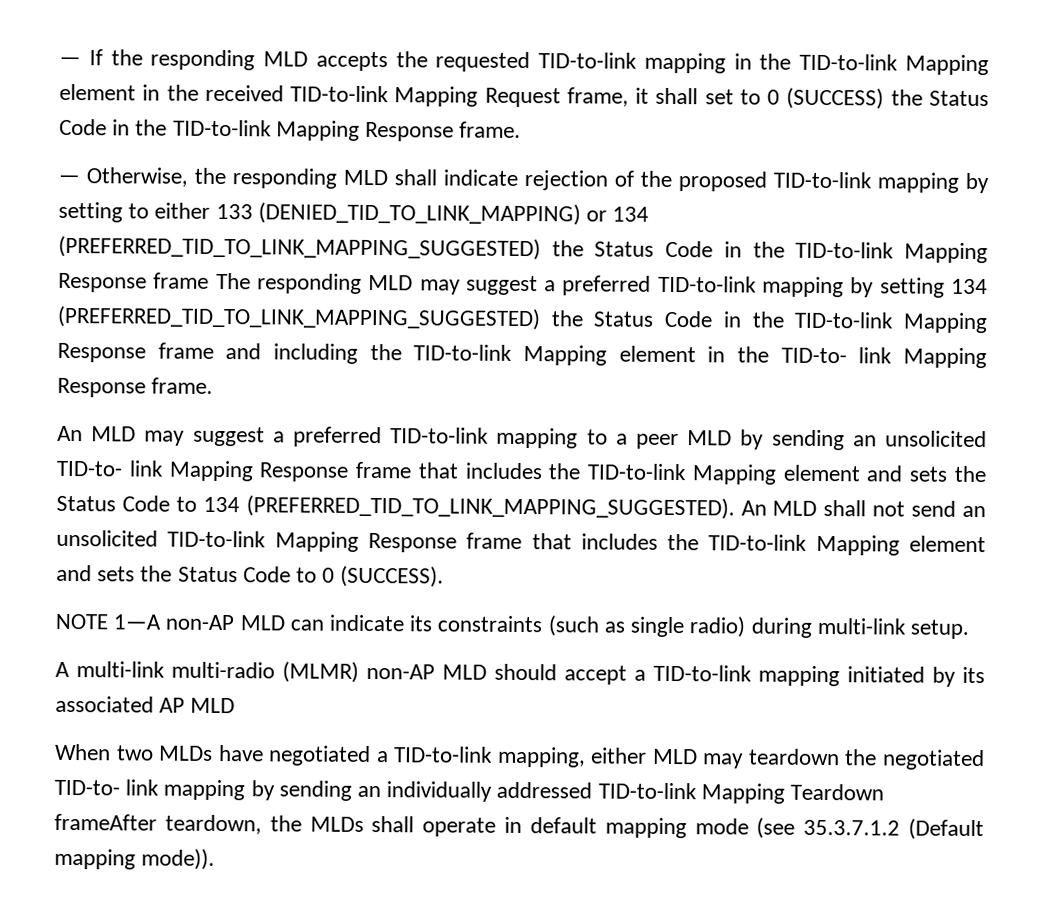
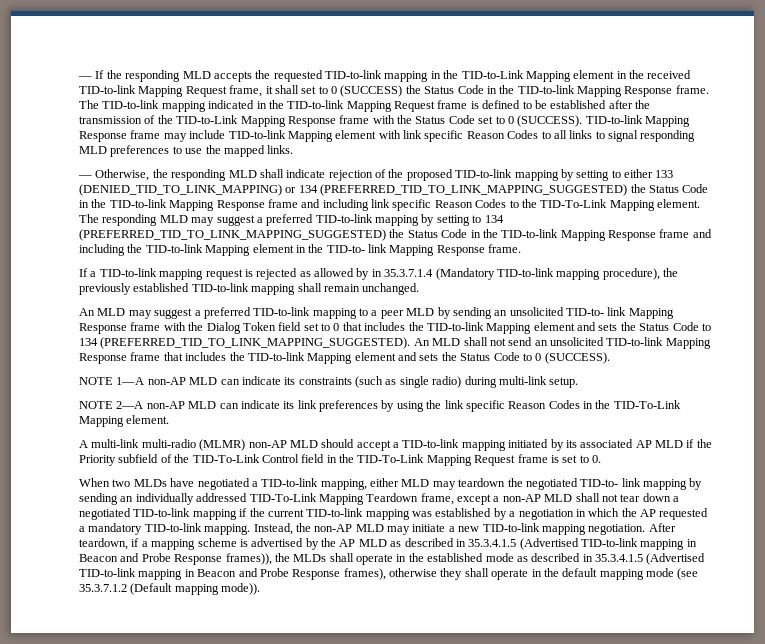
[799,53,899,71] TID-to-link -> [461,70,524,79] TID-to-Link
(522, 129) none -> [79,100,650,112] [79,115,690,127] [79,130,696,142] [79,145,294,157] The TID-to-link mapping indicated in the TID-to-link Mapping Request frame is defined to be established after the transmission of the TID-to-Link Mapping Response frame with the Status Code set to 0 (SUCCESS). TID-to-link Mapping Response frame may include TID-to-link Mapping element with link specific Reason Codes to all links to signal responding MLD preferences to use the mapped links.
(210, 280) none -> [301,199,700,211] and including link specific Reason Codes to the TID-To-Link Mapping element.
(945, 287) none -> [472,215,482,223] to
(214, 385) none -> [79,268,678,280] [79,283,420,295] // If a TID-to-link mapping request is rejected as allowed by in 35.3.7.1.4 (Mandatory TID-to-link mapping procedure), the previously established TID-to-link mapping shall remain unchanged.
(412, 470) none -> [163,322,340,334] with the Dialog Token field set to 0
(969, 629) none -> [79,400,681,412] [79,415,170,427] // NOTE 2––A non-AP MLD can indicate its link preferences by using the link specific Reason Codes in the TID-To-Link Mapping element.
(236, 705) none -> [686,439,712,448] [79,454,601,466] if the Priority subfield of the TID-To-Link Control field in the TID-To-Link Mapping Request frame is set to 0.
[597,782,697,800] TID-to-link -> [249,493,317,502] TID-To-Link
[54,813,262,835] frameAfter teardown, -> [420,493,679,505] [79,508,709,520] [79,523,676,535] [79,538,697,550] [79,553,272,565] frame, except a non-AP MLD shall not tear down a negotiated TID-to-link mapping if the current TID-to-link mapping was established by a negotiation in which the AP requested a mandatory TID-to-link mapping. Instead, the non-AP MLD may initiate a new TID-to-link mapping negotiation. After teardown, if a mapping scheme is advertised by the AP MLD as described in 35.3.4.1.5 (Advertised TID-to-link mapping in Beacon and Probe Response frames)),
(522, 825) none -> [408,553,706,565] [79,568,559,580] the established mode as described in 35.3.4.1.5 (Advertised TID-to-link mapping in Beacon and Probe Response frames), otherwise they shall operate in the

